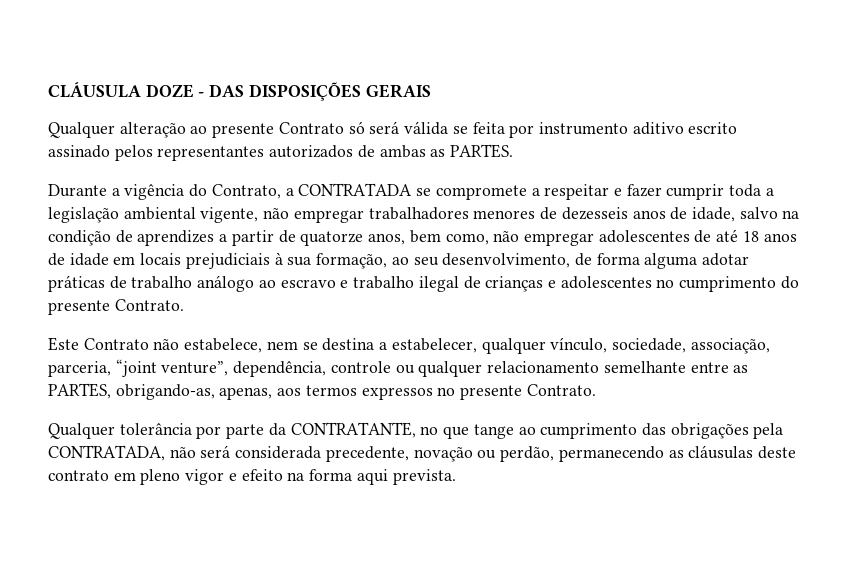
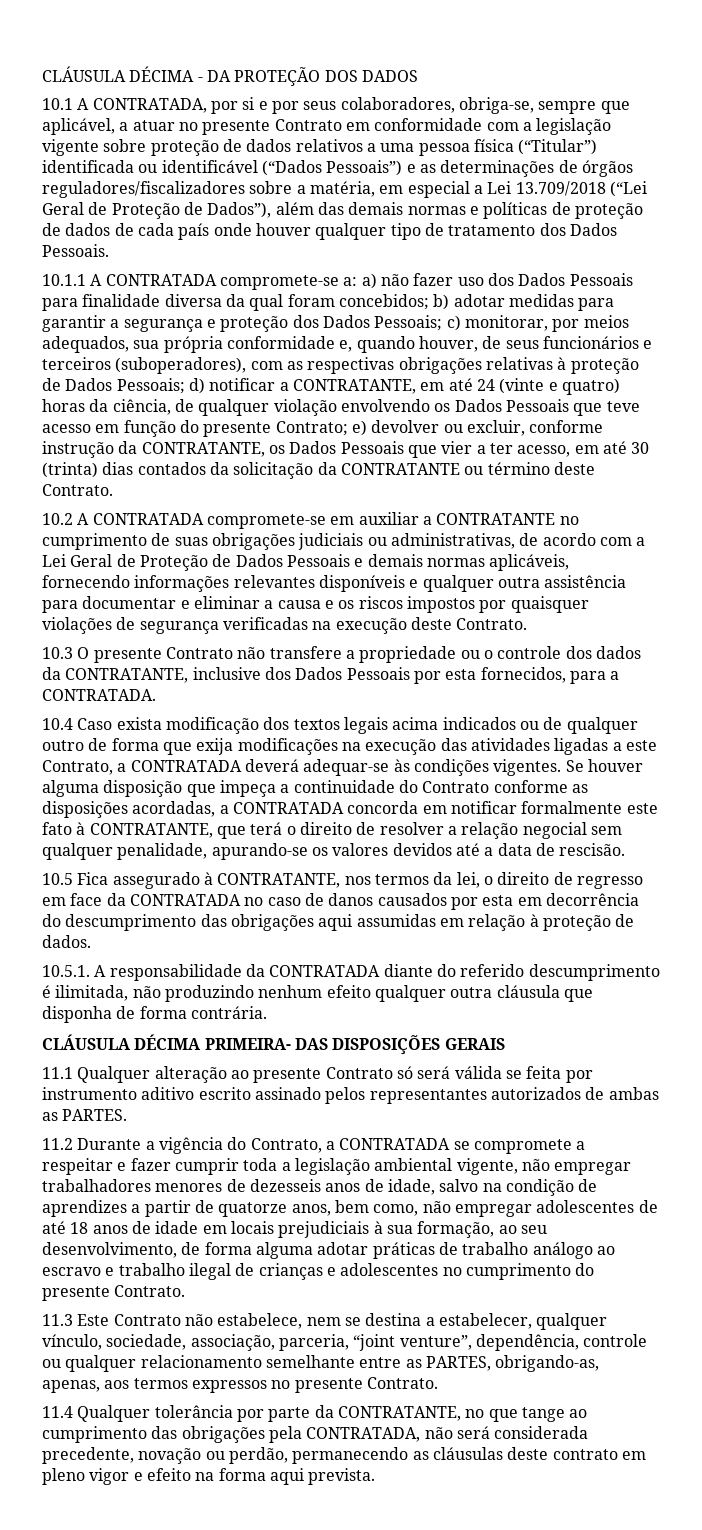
[48,81,205,98] CLÁUSULA DOZE - -> [42,66,418,86] [42,97,630,114] [42,118,612,135] [42,139,598,156] [42,160,633,177] [42,181,647,198] [42,202,643,219] [42,223,617,240] [42,244,109,257] [42,273,633,290] [42,294,615,311] [42,315,629,332] [42,336,653,353] [42,357,639,374] [42,378,620,395] [42,399,640,416] [42,420,604,437] [42,441,650,458] [42,462,595,479] [42,484,113,496] [42,512,579,529] [42,533,646,550] [42,554,570,571] [42,575,627,592] [42,596,589,613] [42,617,528,634] [42,646,641,663] [42,667,620,684] [42,689,156,701] [42,717,638,734] [42,738,657,755] [42,759,643,776] [42,780,588,797] [42,801,658,818] [42,822,622,839] [42,843,626,860] [42,872,643,889] [42,893,639,910] [42,914,635,931] [42,935,91,948] [42,964,660,981] [42,985,593,1002] [42,1006,267,1023] [42,1034,291,1050] CLÁUSULA DÉCIMA - DA PROTEÇÃO DOS DADOS // 10.1 A CONTRATADA, por si e por seus colaboradores, obriga-se, sempre que aplicável, a atuar no presente Contrato em conformidade com a legislação vigente sobre proteção de dados relativos a uma pessoa física (“Titular”) identificada ou identificável (“Dados Pessoais”) e as determinações de órgãos reguladores/fiscalizadores sobre a matéria, em especial a Lei 13.709/2018 (“Lei Geral de Proteção de Dados”), além das demais normas e políticas de proteção de dados de cada país onde houver qualquer tipo de tratamento dos Dados Pessoais. // 10.1.1 A CONTRATADA compromete-se a: a) não fazer uso dos Dados Pessoais para finalidade diversa da qual foram concebidos; b) adotar medidas para garantir a segurança e proteção dos Dados Pessoais; c) monitorar, por meios adequados, sua própria conformidade e, quando houver, de seus funcionários e terceiros (suboperadores), com as respectivas obrigações relativas à proteção de Dados Pessoais; d) notificar a CONTRATANTE, em até 24 (vinte e quatro) horas da ciência, de qualquer violação envolvendo os Dados Pessoais que teve acesso em função do presente Contrato; e) devolver ou excluir, conforme instrução da CONTRATANTE, os Dados Pessoais que vier a ter acesso, em até 30 (trinta) dias contados da solicitação da CONTRATANTE ou término deste Contrato. // 10.2 A CONTRATADA compromete-se em auxiliar a CONTRATANTE no cumprimento de suas obrigações judiciais ou administrativas, de acordo com a Lei Geral de Proteção de Dados Pessoais e demais normas aplicáveis, fornecendo informações relevantes disponíveis e qualquer outra assistência para documentar e eliminar a causa e os riscos impostos por quaisquer violações de segurança verificadas na execução deste Contrato. // 10.3 O presente Contrato não transfere a propriedade ou o controle dos dados da CONTRATANTE, inclusive dos Dados Pessoais por esta fornecidos, para a CONTRATADA. // 10.4 Caso exista modificação dos textos legais acima indicados ou de qualquer outro de forma que exija modificações na execução das atividades ligadas a este Contrato, a CONTRATADA deverá adequar-se às condições vigentes. Se houver alguma disposição que impeça a continuidade do Contrato conforme as disposições acordadas, a CONTRATADA concorda em notificar formalmente este fato à CONTRATANTE, que terá o direito de resolver a relação negocial sem qualquer penalidade, apurando-se os valores devidos até a data de rescisão. // 10.5 Fica assegurado à CONTRATANTE, nos termos da lei, o direito de regresso em face da CONTRATADA no caso de danos causados por esta em decorrência do descumprimento das obrigações aqui assumidas em relação à proteção de dados. // 10.5.1. A responsabilidade da CONTRATADA diante do referido descumprimento é ilimitada, não produzindo nenhum efeito qualquer outra cláusula que disponha de forma contrária. // CLÁUSULA DÉCIMA PRIMEIRA-
(431, 91) none -> [42,1067,73,1079] 11.1
(514, 151) none -> [42,1138,73,1150] 11.2
(184, 305) none -> [42,1314,73,1326] 11.3
(596, 390) none -> [42,1406,73,1418] 11.4

